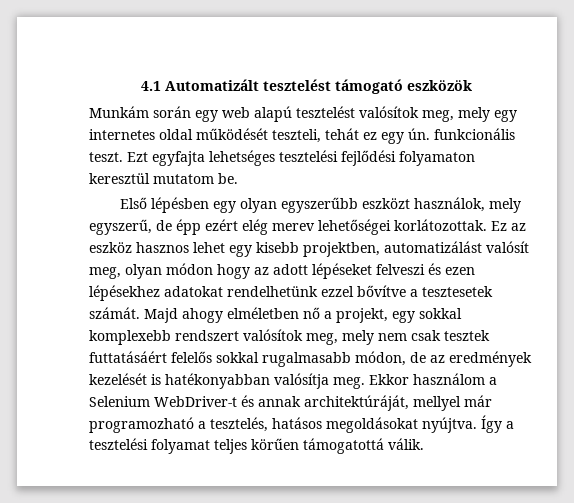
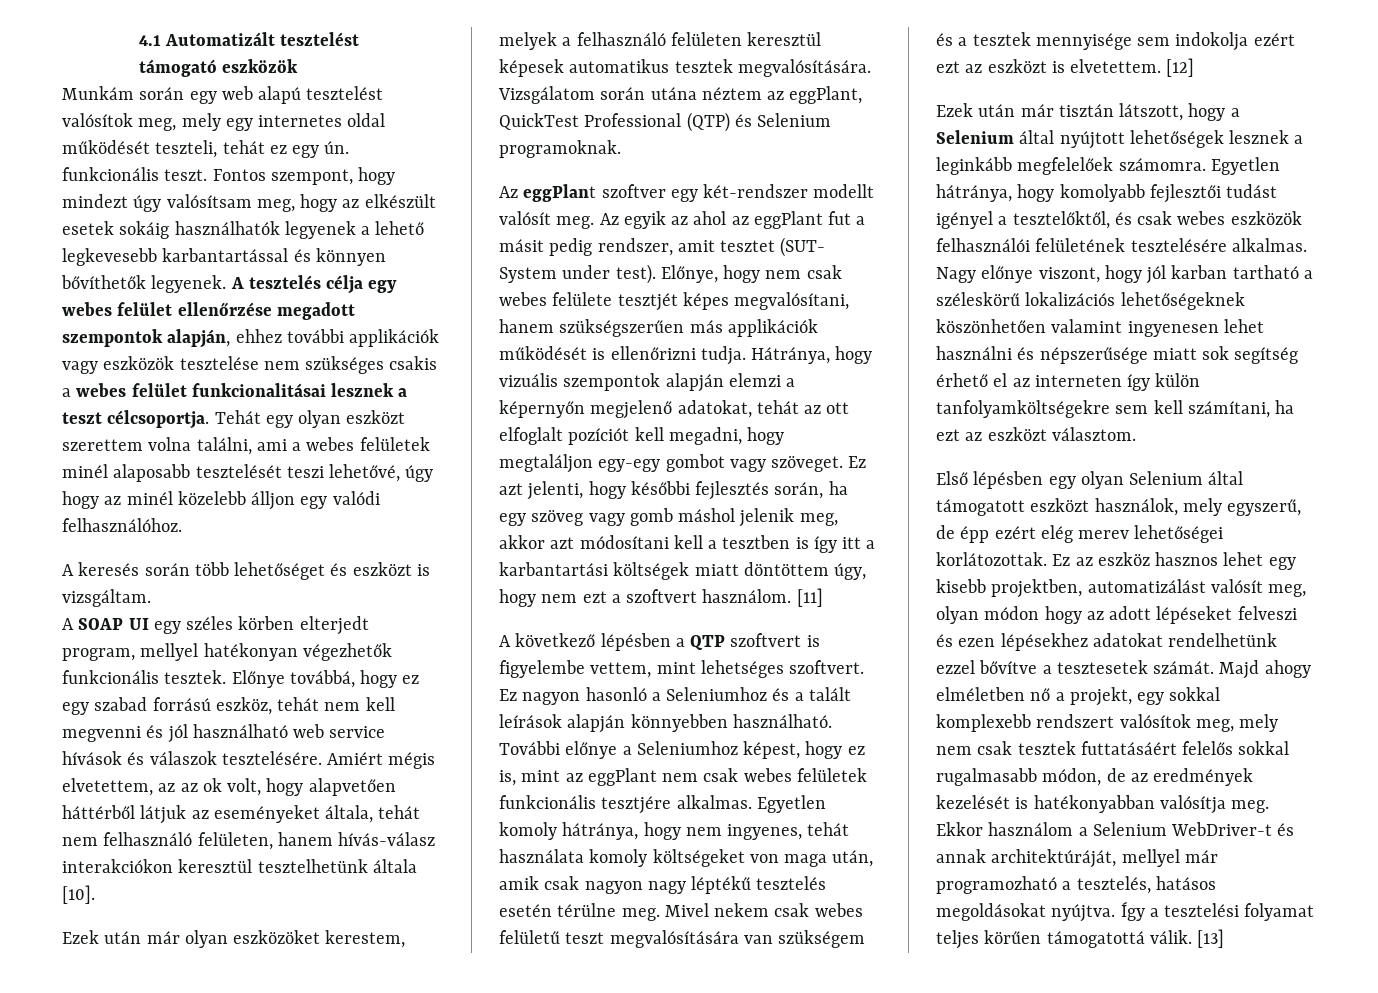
[127,150,475,166] [89,173,238,184] Ezt egyfajta lehetséges tesztelési fejlődési folyamaton keresztül mutatom be. -> [212,167,396,185] [62,194,436,212] [62,221,425,239] [62,248,386,266] [61,275,398,294] [62,302,355,320] [62,329,440,348] [62,356,438,374] [62,383,408,397] [62,410,406,429] [62,437,430,455] [62,464,434,482] [62,491,380,510] [62,518,182,532] [62,562,430,580] [62,589,151,607] [62,616,369,635] [62,643,392,661] [62,670,420,688] [62,697,395,715] [62,724,386,743] [62,751,436,769] [62,778,396,796] [62,805,421,824] [62,832,436,850] [62,859,417,873] [62,885,95,904] [62,930,406,948] [499,32,822,50] [499,59,871,77] [498,86,863,104] [499,112,832,132] [499,140,621,158] [499,184,875,202] [499,211,866,229] [499,237,826,257] [499,264,842,284] [499,292,850,311] [499,319,818,337] [499,346,873,365] [499,373,796,392] [499,400,850,419] [499,427,785,445] [499,454,867,473] [499,481,848,500] [499,508,838,527] [499,535,876,553] [499,562,867,580] [499,588,823,607] [499,633,820,651] [499,660,865,678] [499,687,851,705] [499,714,832,733] [499,741,865,759] [499,768,867,786] [499,795,826,814] [499,822,850,840] [499,849,874,867] [499,876,827,894] [499,903,863,921] [499,930,866,948] [936,32,1295,51] [936,58,1195,77] [936,103,1240,121] [936,130,1304,149] [936,157,1280,175] [936,184,1278,203] [936,211,1302,229] [936,238,1307,252] [936,265,1313,284] [936,292,1245,310] [936,319,1264,337] [936,346,1299,364] [936,373,1201,391] [936,400,1295,418] [936,427,1136,441] Fontos szempont, hogy mindezt úgy valósítsam meg, hogy az elkészült esetek sokáig használhatók legyenek a lehető legkevesebb karbantartással és könnyen bővíthetők legyenek. A tesztelés célja egy webes felület ellenőrzése megadott szempontok alapján, ehhez további applikációk vagy eszközök tesztelése nem szükséges csakis a webes felület funkcionalitásai lesznek a teszt célcsoportja. Tehát egy olyan eszközt szerettem volna találni, ami a webes felületek minél alaposabb tesztelését teszi lehetővé, úgy hogy az minél közelebb álljon egy valódi felhasználóhoz. // A keresés során több lehetőséget és eszközt is vizsgáltam. // A SOAP UI egy széles körben elterjedt program, mellyel hatékonyan végezhetők funkcionális tesztek. Előnye továbbá, hogy ez egy szabad forrású eszköz, tehát nem kell megvenni és jól használható web service hívások és válaszok tesztelésére. Amiért mégis elvetettem, az az ok volt, hogy alapvetően háttérből látjuk az eseményeket általa, tehát nem felhasználó felületen, hanem hívás-válasz interakciókon keresztül tesztelhetünk általa [10]. // Ezek után már olyan eszközöket kerestem, melyek a felhasználó felületen keresztül képesek automatikus tesztek megvalósítására. Vizsgálatom során utána néztem az eggPlant, QuickTest Professional (QTP) és Selenium programoknak. // Az eggPlant szoftver egy két-rendszer modellt valósít meg. Az egyik az ahol az eggPlant fut a másit pedig rendszer, amit tesztet (SUT- System under test). Előnye, hogy nem csak webes felülete tesztjét képes megvalósítani, hanem szükségszerűen más applikációk működését is ellenőrizni tudja. Hátránya, hogy vizuális szempontok alapján elemzi a képernyőn megjelenő adatokat, tehát az ott elfoglalt pozíciót kell megadni, hogy megtaláljon egy-egy gombot vagy szöveget. Ez azt jelenti, hogy későbbi fejlesztés során, ha egy szöveg vagy gomb máshol jelenik meg, akkor azt módosítani kell a tesztben is így itt a karbantartási költségek miatt döntöttem úgy, hogy nem ezt a szoftvert használom. [11] // A következő lépésben a QTP szoftvert is figyelembe vettem, mint lehetséges szoftvert. Ez nagyon hasonló a Seleniumhoz és a talált leírások alapján könnyebben használható. További előnye a Seleniumhoz képest, hogy ez is, mint az eggPlant nem csak webes felületek funkcionális tesztjére alkalmas. Egyetlen komoly hátránya, hogy nem ingyenes, tehát használata komoly költségeket von maga után, amik csak nagyon nagy léptékű tesztelés esetén térülne meg. Mivel nekem csak webes felületű teszt megvalósítására van szükségem és a tesztek mennyisége sem indokolja ezért ezt az eszközt is elvetettem. [12] // Ezek után már tisztán látszott, hogy a Selenium által nyújtott lehetőségek lesznek a leginkább megfelelőek számomra. Egyetlen hátránya, hogy komolyabb fejlesztői tudást igényel a tesztelőktől, és csak webes eszközök felhasználói felületének tesztelésére alkalmas. Nagy előnye viszont, hogy jól karban tartható a széleskörű lokalizációs lehetőségeknek köszönhetően valamint ingyenesen lehet használni és népszerűsége miatt sok segítség érhető el az interneten így külön tanfolyamköltségekre sem kell számítani, ha ezt az eszközt választom.
[281,197,359,213] egyszerűbb -> [1129,471,1244,485] [936,499,1025,516] Selenium által támogatott
(424, 444) none -> [1197,929,1225,948] [13]

